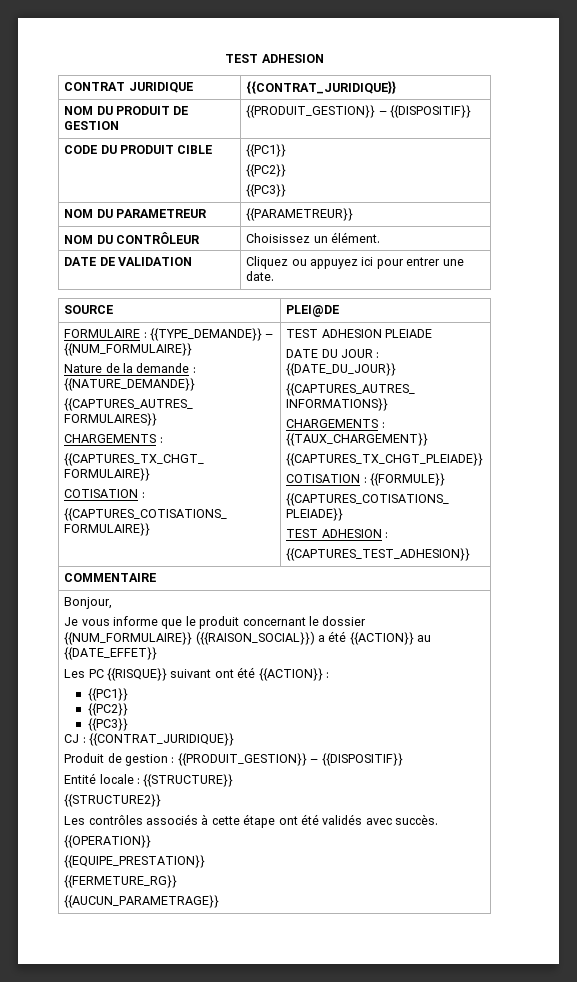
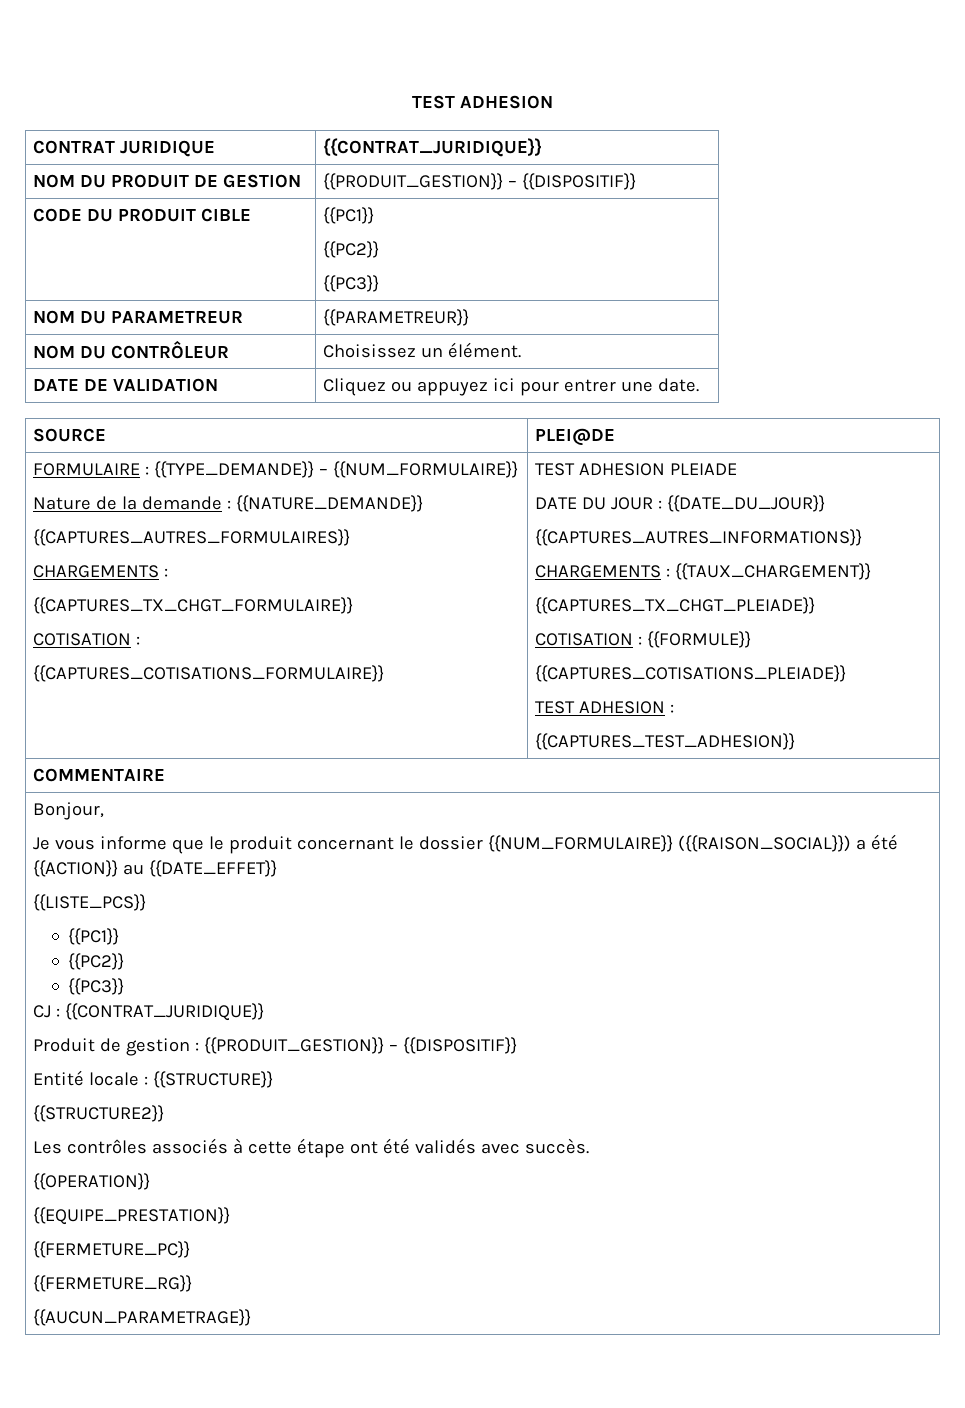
[64,667,329,681] Les PC {{RISQUE}} suivant ont été {{ACTION}} : -> [32,894,146,911] {{LISTE_PCS}}
(206, 861) none -> [32,1241,190,1258] // {{FERMETURE_PC}}

